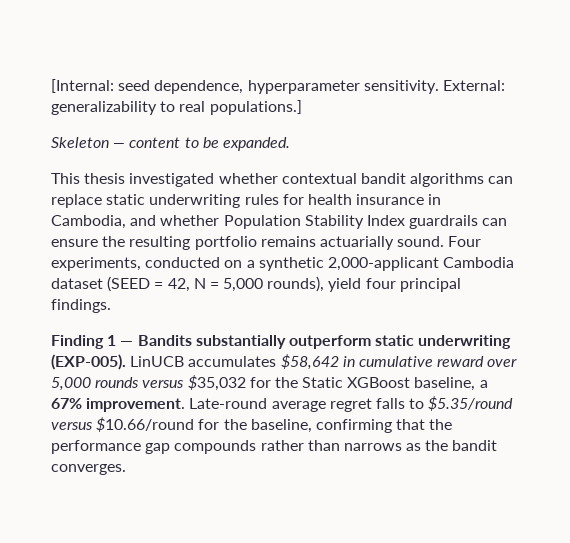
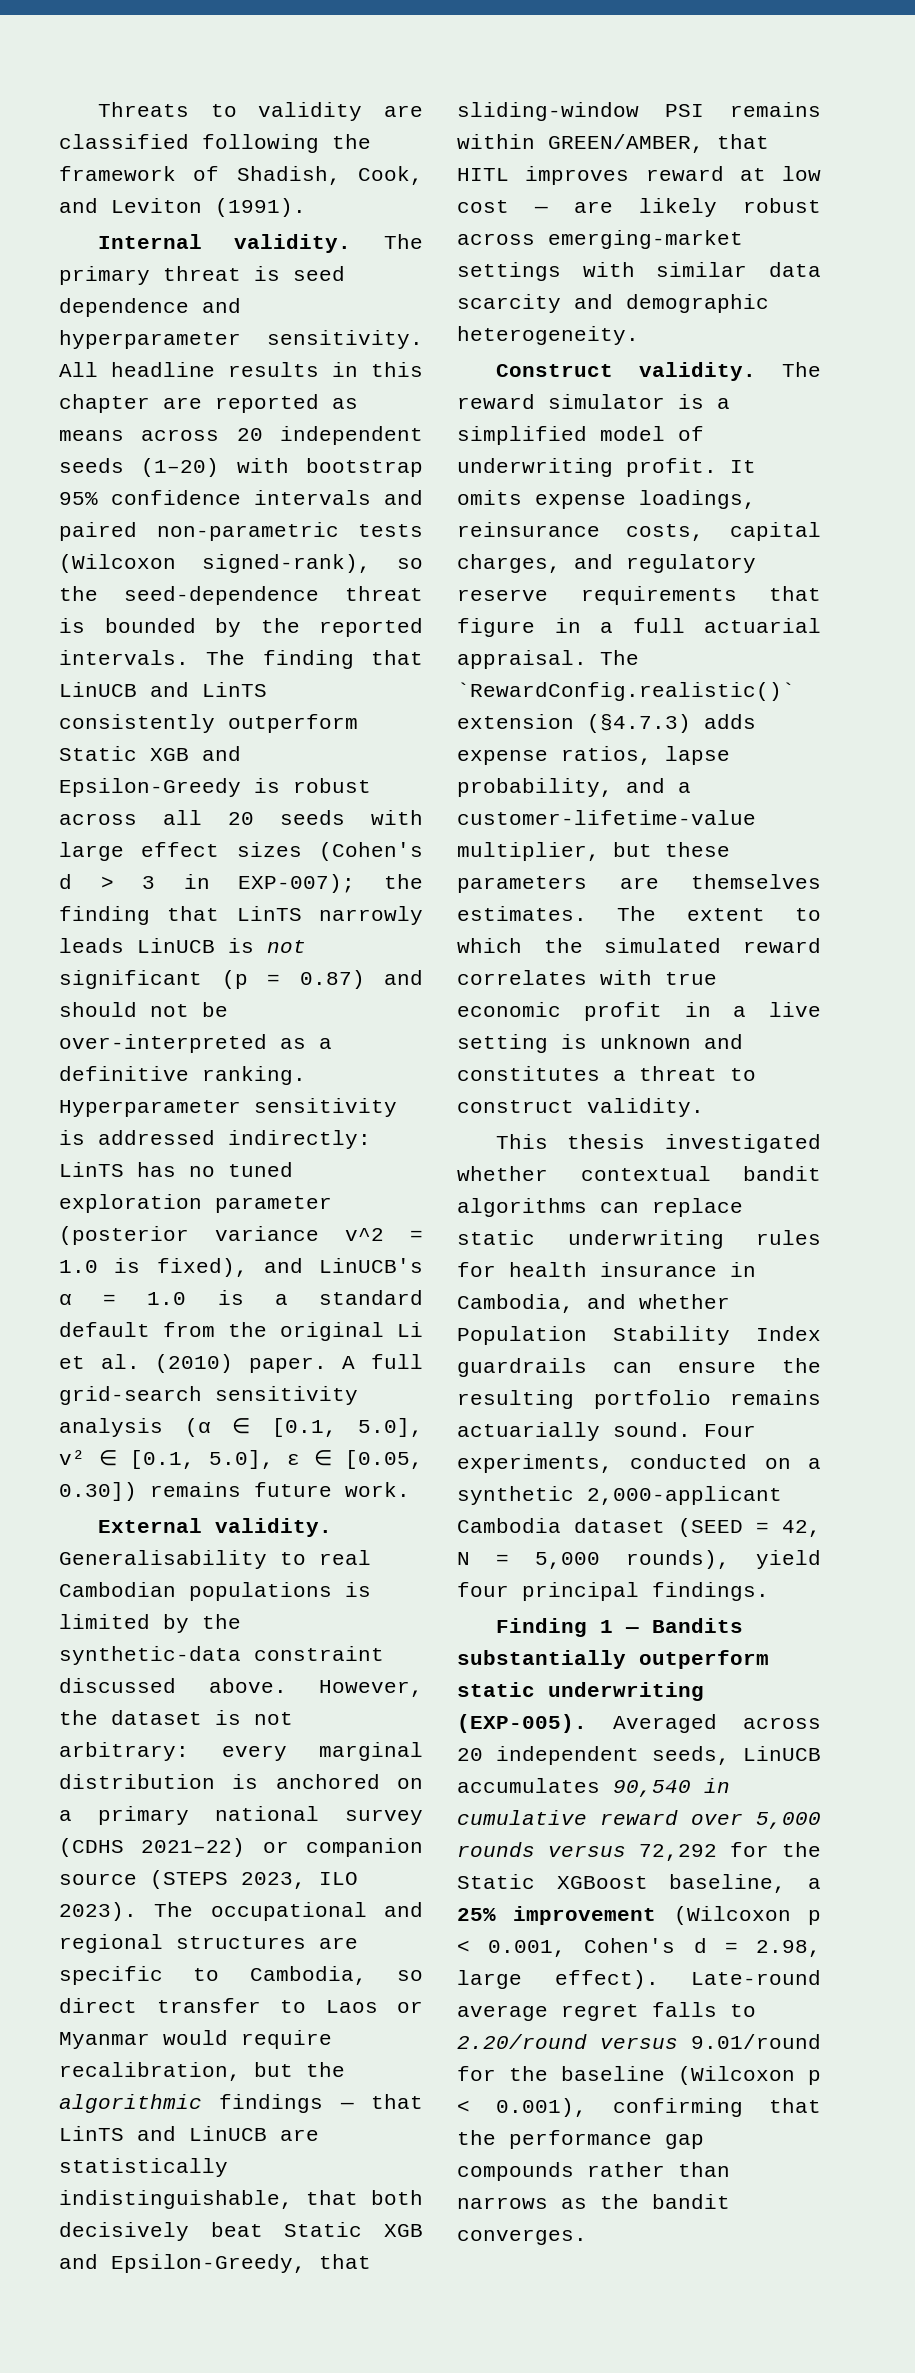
[51,79,505,94] [51,100,302,115] [51,137,290,151] [Internal: seed dependence, hyperparameter sensitivity. External: generalizability to real populations.] // Skeleton — content to be expanded. -> [97,102,424,121] [59,134,371,153] [59,166,423,185] [59,198,306,217] [97,234,423,253] [59,266,345,285] [59,298,241,317] [59,330,423,349] [59,362,423,377] [59,394,358,413] [59,426,423,445] [59,458,423,477] [59,490,423,505] [59,522,423,541] [59,554,423,573] [59,586,423,605] [59,618,423,637] [59,650,423,669] [59,682,267,697] [59,714,358,733] [59,746,241,761] [59,778,371,797] [59,810,423,825] [59,842,423,861] [59,874,423,893] [59,906,423,925] [59,938,306,953] [59,970,423,989] [59,1002,228,1017] [59,1034,332,1053] [59,1066,306,1085] [59,1098,397,1117] [59,1130,371,1149] [59,1162,293,1177] [59,1194,332,1213] [59,1226,423,1245] [59,1258,423,1277] [59,1290,423,1305] [59,1322,423,1341] [59,1354,423,1373] [59,1386,358,1405] [59,1418,423,1437] [59,1450,423,1469] [59,1482,410,1501] [97,1518,332,1537] [59,1550,371,1569] [59,1582,371,1601] [59,1614,241,1633] [59,1646,384,1665] [59,1678,423,1697] [59,1710,293,1725] [59,1742,423,1761] [59,1774,423,1789] [59,1806,423,1825] [59,1838,423,1857] [59,1870,358,1889] [59,1902,423,1921] [59,1934,358,1953] [59,1966,423,1985] [59,1998,423,2013] [59,2030,332,2049] [59,2062,345,2081] [59,2094,423,2113] [59,2126,319,2141] [59,2158,228,2177] [59,2190,423,2209] [59,2222,423,2241] [59,2254,371,2273] [457,102,821,121] [457,134,769,153] [457,166,821,185] [457,198,821,217] [457,230,743,249] [457,262,821,281] [457,294,769,313] [457,326,639,345] [495,362,821,381] [457,394,730,409] [457,426,704,445] [457,458,756,477] [457,490,756,509] [457,522,821,541] [457,554,756,573] [457,586,821,605] [457,618,821,637] [457,650,639,669] [457,682,795,701] [457,714,756,733] [457,746,730,765] [457,778,691,797] [457,810,756,825] [457,842,730,861] [457,874,821,893] [457,906,821,921] [457,938,821,953] [457,970,717,985] [457,1002,821,1021] [457,1034,743,1053] [457,1066,756,1081] [457,1098,704,1117] Threats to validity are classified following the framework of Shadish, Cook, and Leviton (1991). // Internal validity. The primary threat is seed dependence and hyperparameter sensitivity. All headline results in this chapter are reported as means across 20 independent seeds (1–20) with bootstrap 95% confidence intervals and paired non-parametric tests (Wilcoxon signed-rank), so the seed-dependence threat is bounded by the reported intervals. The finding that LinUCB and LinTS consistently outperform Static XGB and Epsilon-Greedy is robust across all 20 seeds with large effect sizes (Cohen's d > 3 in EXP-007); the finding that LinTS narrowly leads LinUCB is not significant (p = 0.87) and should not be over-interpreted as a definitive ranking. Hyperparameter sensitivity is addressed indirectly: LinTS has no tuned exploration parameter (posterior variance v^2 = 1.0 is fixed), and LinUCB's α = 1.0 is a standard default from the original Li et al. (2010) paper. A full grid-search sensitivity analysis (α ∈ [0.1, 5.0], v² ∈ [0.1, 5.0], ε ∈ [0.05, 0.30]) remains future work. // External validity. Generalisability to real Cambodian populations is limited by the synthetic-data constraint discussed above. However, the dataset is not arbitrary: every marginal distribution is anchored on a primary national survey (CDHS 2021–22) or companion source (STEPS 2023, ILO 2023). The occupational and regional structures are specific to Cambodia, so direct transfer to Laos or Myanmar would require recalibration, but the algorithmic findings — that LinTS and LinUCB are statistically indistinguishable, that both decisively beat Static XGB and Epsilon-Greedy, that sliding-window PSI remains within GREEN/AMBER, that HITL improves reward at low cost — are likely robust across emerging-market settings with similar data scarcity and demographic heterogeneity. // Construct validity. The reward simulator is a simplified model of underwriting profit. It omits expense loadings, reinsurance costs, capital charges, and regulatory reserve requirements that figure in a full actuarial appraisal. The `RewardConfig.realistic()` extension (§4.7.3) adds expense ratios, lapse probability, and a customer-lifetime-value multiplier, but these parameters are themselves estimates. The extent to which the simulated reward correlates with true economic profit in a live setting is unknown and constitutes a threat to construct validity.
(126, 362) none -> [613,1714,821,1733] [457,1746,730,1765] Averaged across 20 independent seeds,
[280,354,339,370] $58,642 -> [613,1780,691,1797] 90,540
[187,375,246,391] $35,032 -> [639,1844,717,1861] 72,292
[51,398,186,412] 67% improvement. -> [457,1906,821,1925] [457,1938,821,1957] [457,1970,659,1989] 25% improvement (Wilcoxon p < 0.001, Cohen's d = 2.98, large effect).
[428,396,514,411] [51,417,312,433] $5.35/round versus $10.66/round for the baseline, -> [457,2034,821,2049] [457,2066,821,2085] [457,2098,587,2117] 2.20/round versus 9.01/round for the baseline (Wilcoxon p < 0.001),

